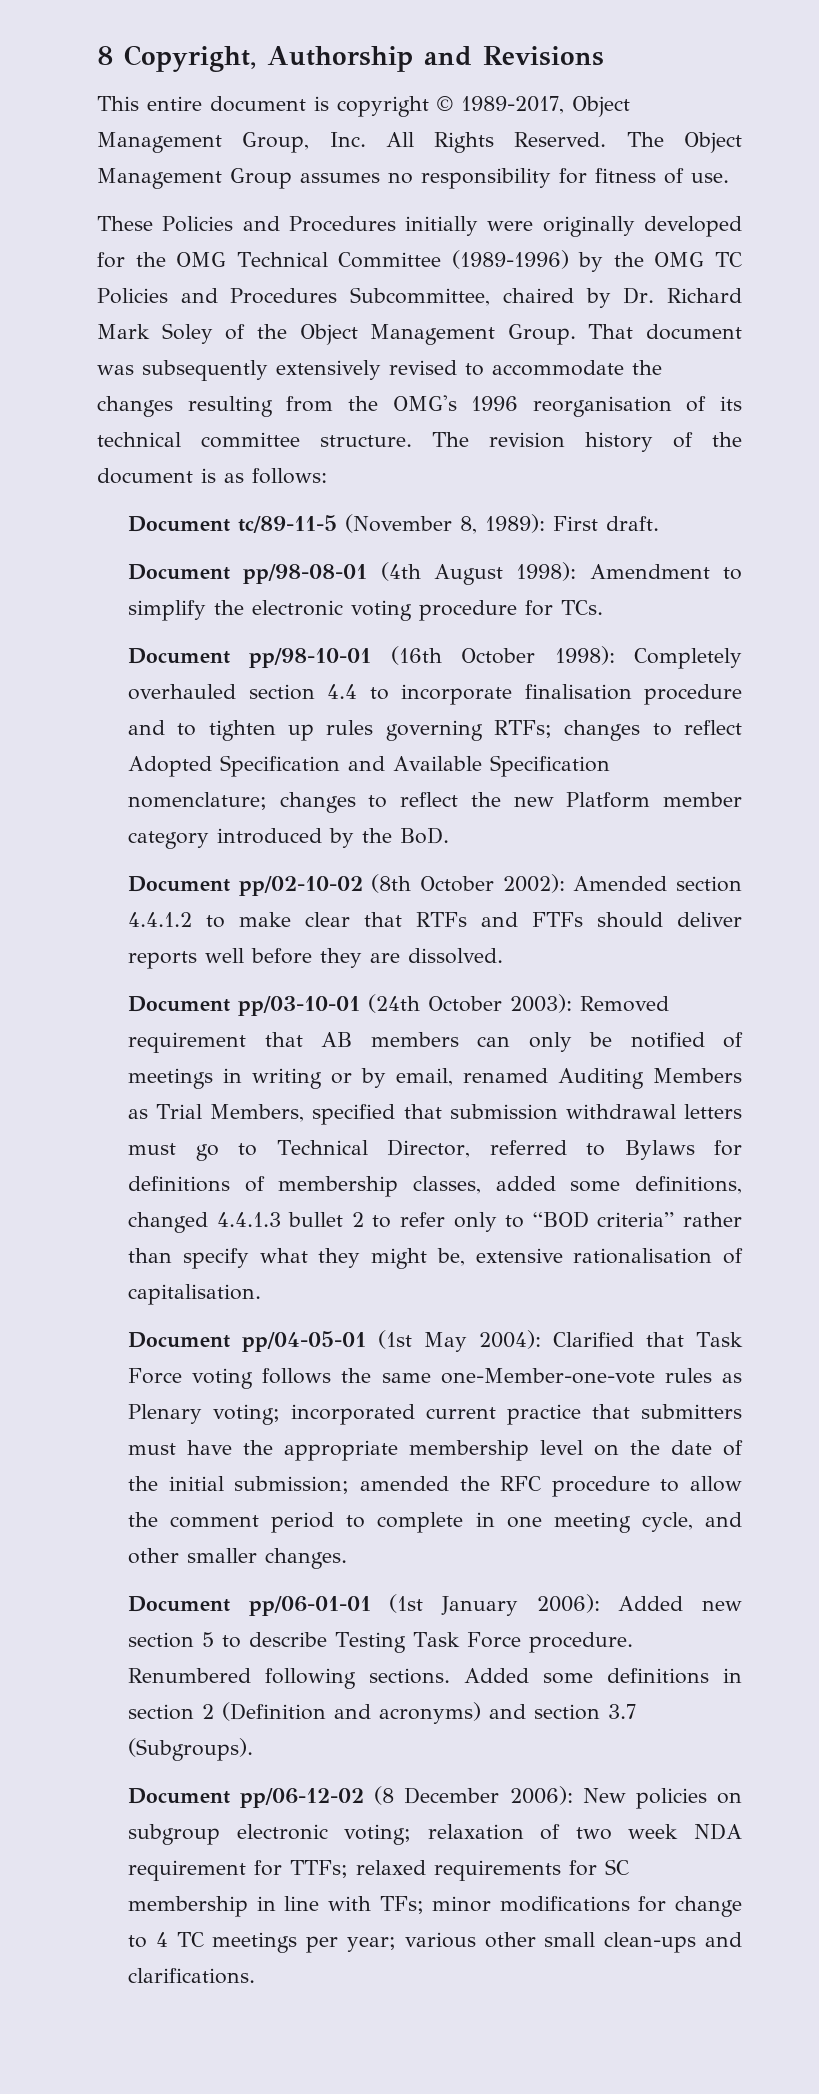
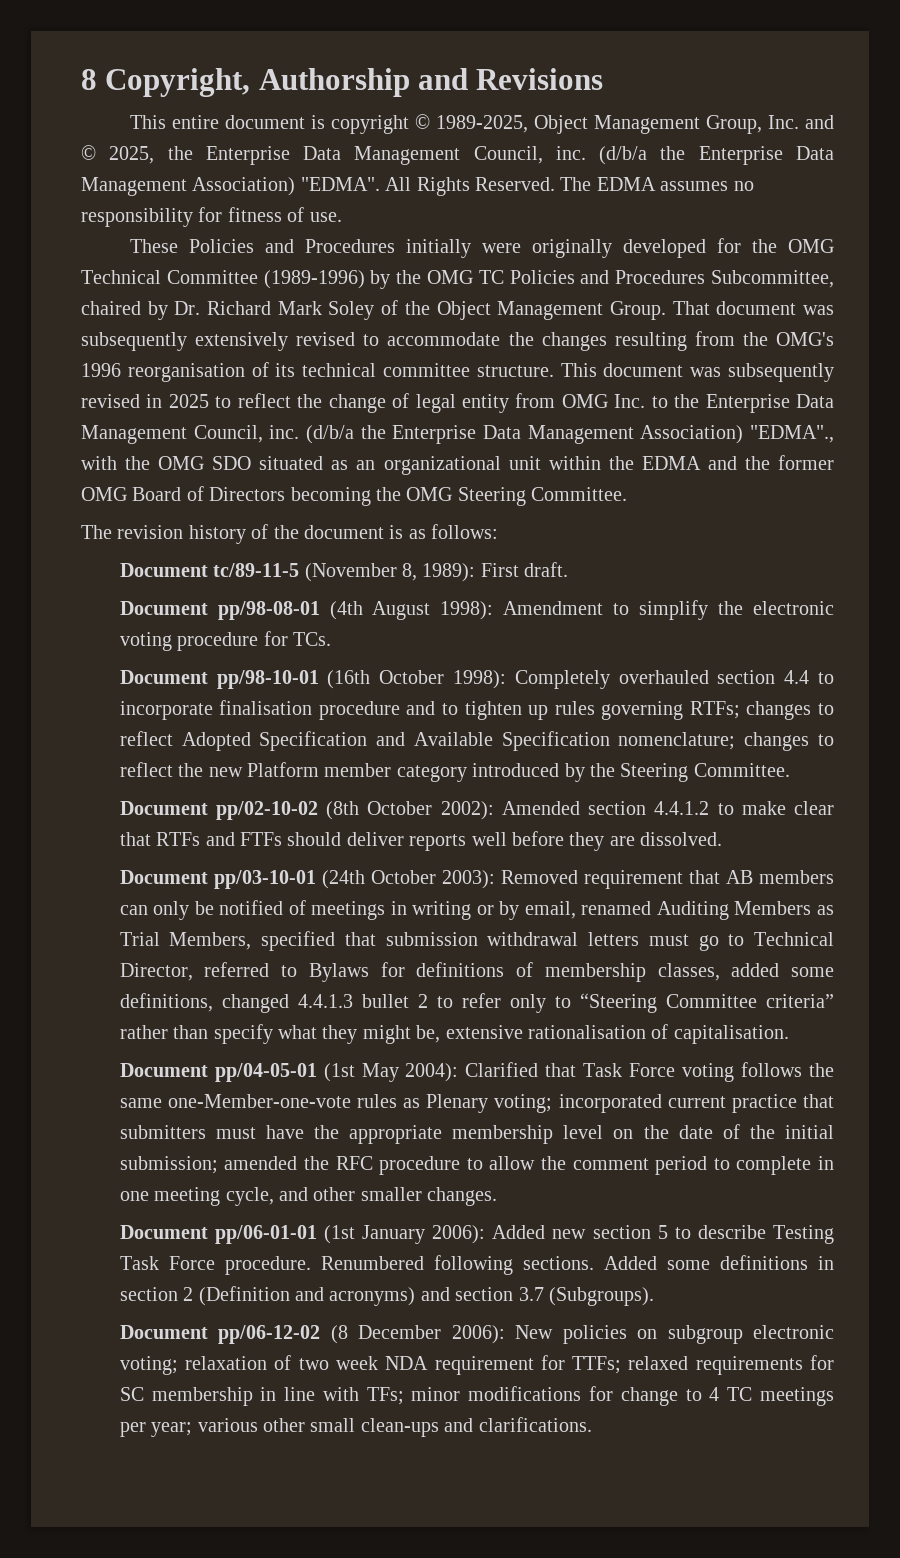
[461,96,564,114] 1989-2017, -> [435,115,528,133] 1989-2025,
(366, 139) none -> [804,115,834,129] [81,145,834,165] [81,177,380,196] and © 2025, the Enterprise Data Management Council, inc. (d/b/a the Enterprise Data Management Association) "EDMA".
[684,132,742,153] [97,168,292,189] Object Management Group -> [596,177,656,191] EDMA
(412, 441) none -> [560,363,834,382] [81,393,834,413] [81,425,834,444] [81,455,834,475] [81,486,628,506] This document was subsequently revised in 2025 to reflect the change of legal entity from OMG Inc. to the Enterprise Data Management Council, inc. (d/b/a the Enterprise Data Management Association) "EDMA"., with the OMG SDO situated as an organizational unit within the EDMA and the former OMG Board of Directors becoming the OMG Steering Committee. //
[400,827,450,844] BoD. -> [620,763,790,782] Steering Committee.
[532,1211,589,1228] “BOD -> [579,993,757,1013] “Steering Committee

